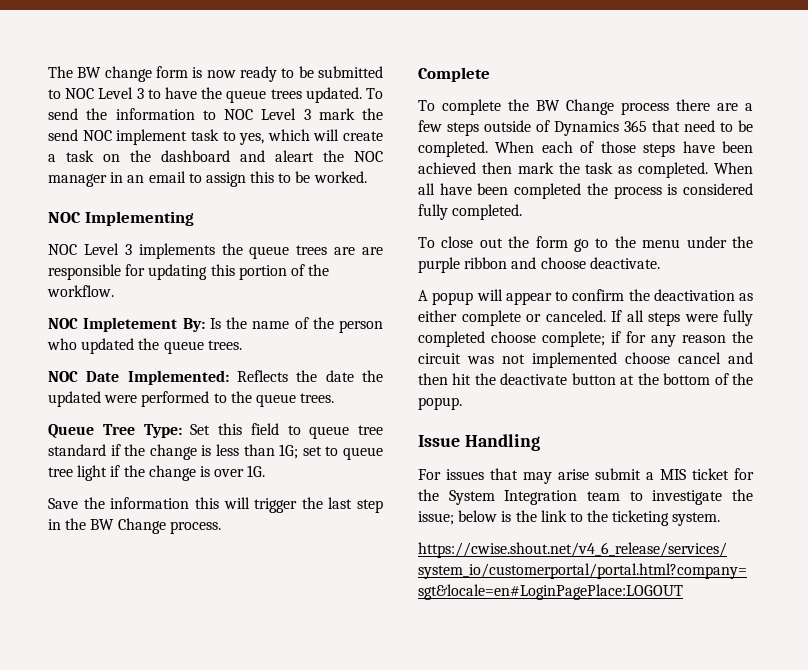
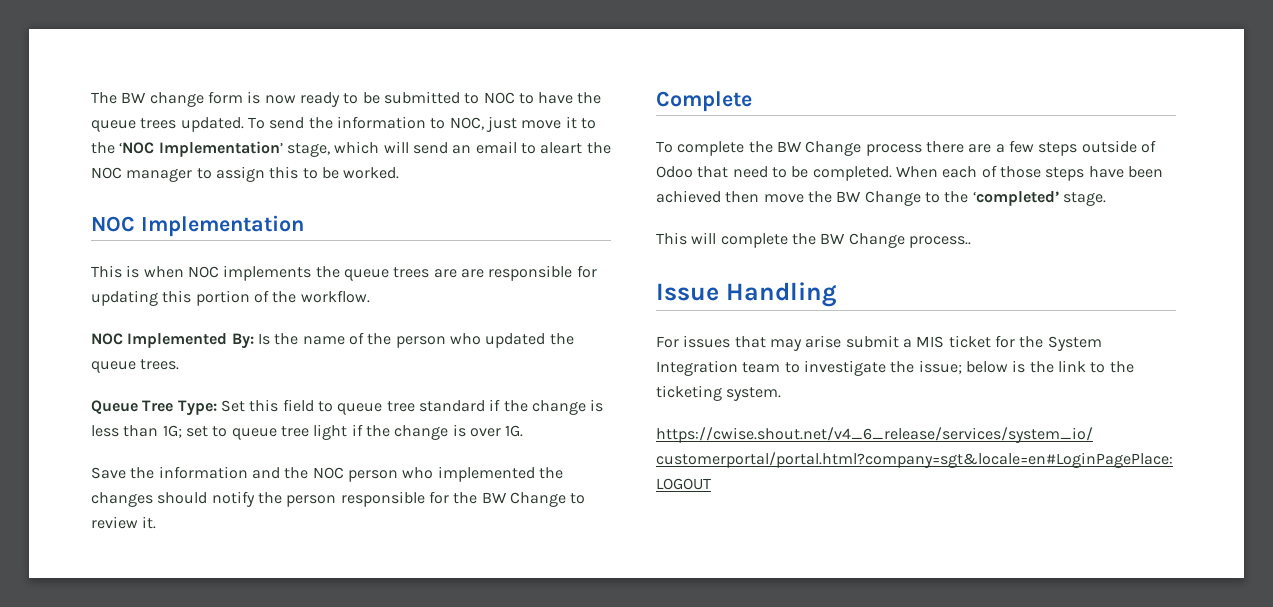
[98,87,144,99] Level 3 -> (515, 98) none
[224,108,383,120] [48,129,383,145] [48,150,265,162] NOC Level 3 mark the send NOC implement task to yes, which will create a task on the dashboard and -> [449,116,596,132] [91,141,536,157] NOC, just move it to the ‘NOC Implementation’ stage, which will send an email to
[110,171,186,183] in an email -> (193, 175) none
[84,211,194,226] [48,243,132,255] Implementing // NOC Level 3 -> [140,215,304,237] [91,265,219,278] Implementation // This is when NOC
[83,317,178,332] Impletement -> [127,333,228,348] Implemented
[48,370,383,385] [48,391,335,407] // NOC Date Implemented: Reflects the date the updated were performed to the queue trees. -> (180, 364) none
[194,497,383,513] [48,518,221,534] this will trigger the last step in the BW Change process. -> [251,466,563,482] [91,491,586,507] [91,516,157,529] and the NOC person who implemented the changes should notify the person responsible for the BW Change to review it.
[554,120,647,136] Dynamics 365 -> [656,166,693,178] Odoo
[517,162,753,178] [418,183,753,199] [418,204,523,220] [418,236,753,252] [418,257,660,273] [418,289,753,305] [418,310,753,326] [418,331,753,347] [418,352,753,368] [418,373,753,385] [418,397,462,410] mark the task as completed. When all have been completed the process is considered fully completed. // To close out the form go to the menu under the purple ribbon and choose deactivate. // A popup will appear to confirm the deactivation as either complete or canceled. If all steps were fully completed choose complete; if for any reason the circuit was not implemented choose cancel and then hit the deactivate button at the bottom of the popup. -> [763,191,1106,206] [656,232,971,248] move the BW Change to the ‘completed’ stage. // This will complete the BW Change process..

